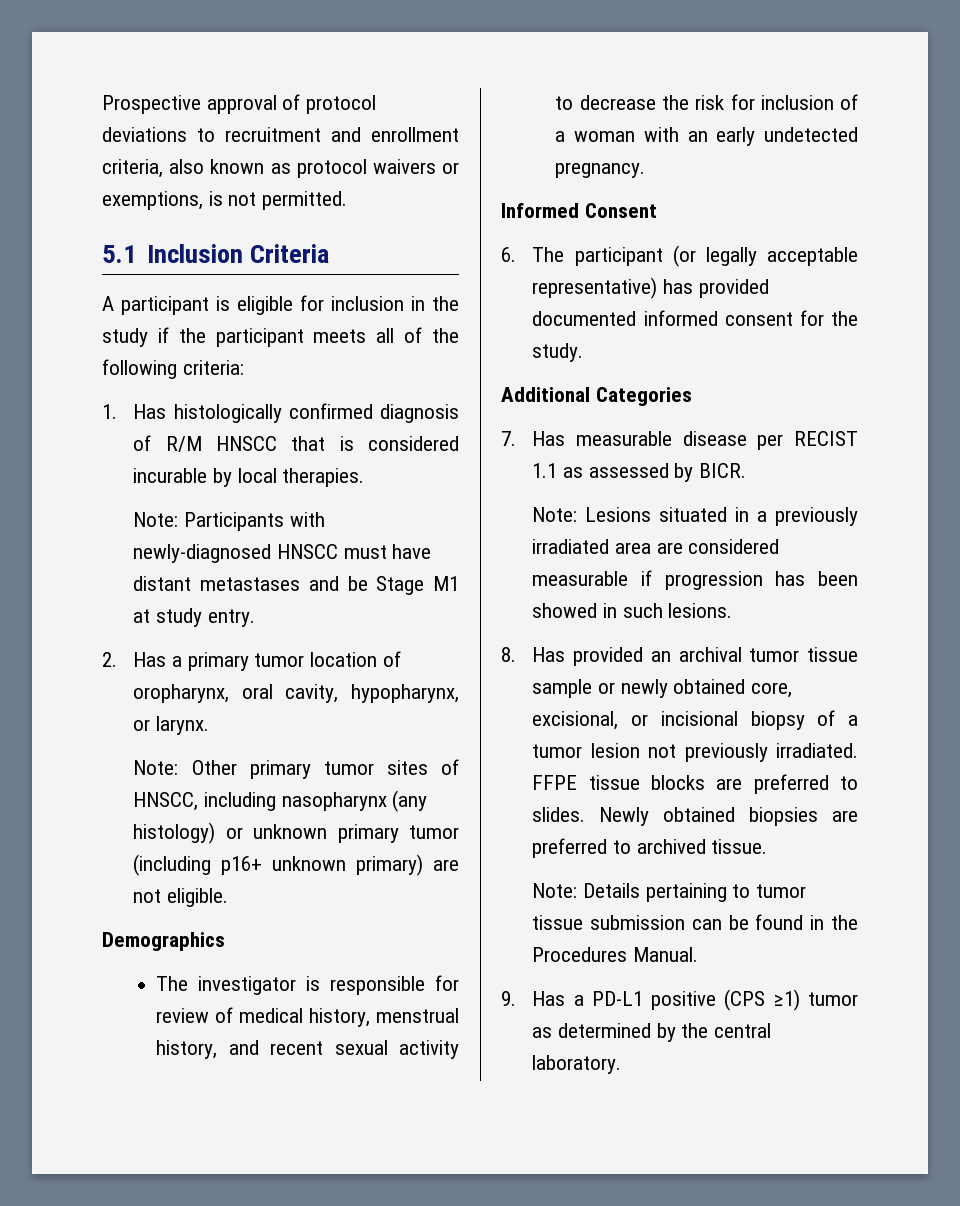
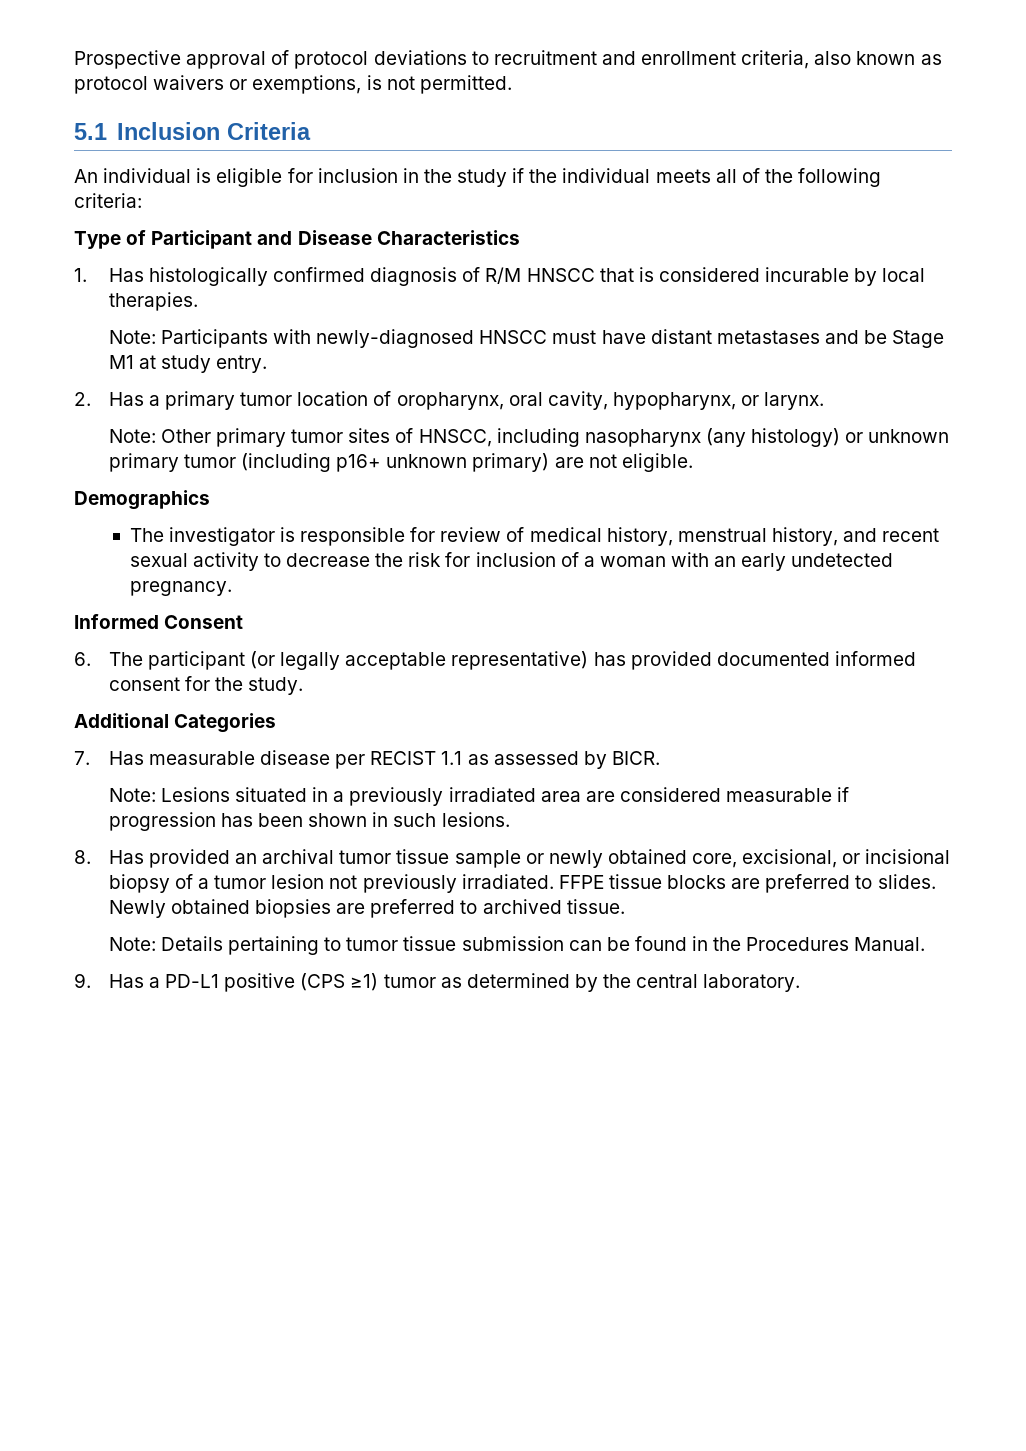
[102,296,209,315] A participant -> [74,168,192,183] An individual
[215,328,304,347] participant -> [562,168,651,183] individual
(244, 367) none -> [74,230,520,249] // Type of Participant and Disease Characteristics
[532,603,598,618] showed -> [308,813,368,827] shown

